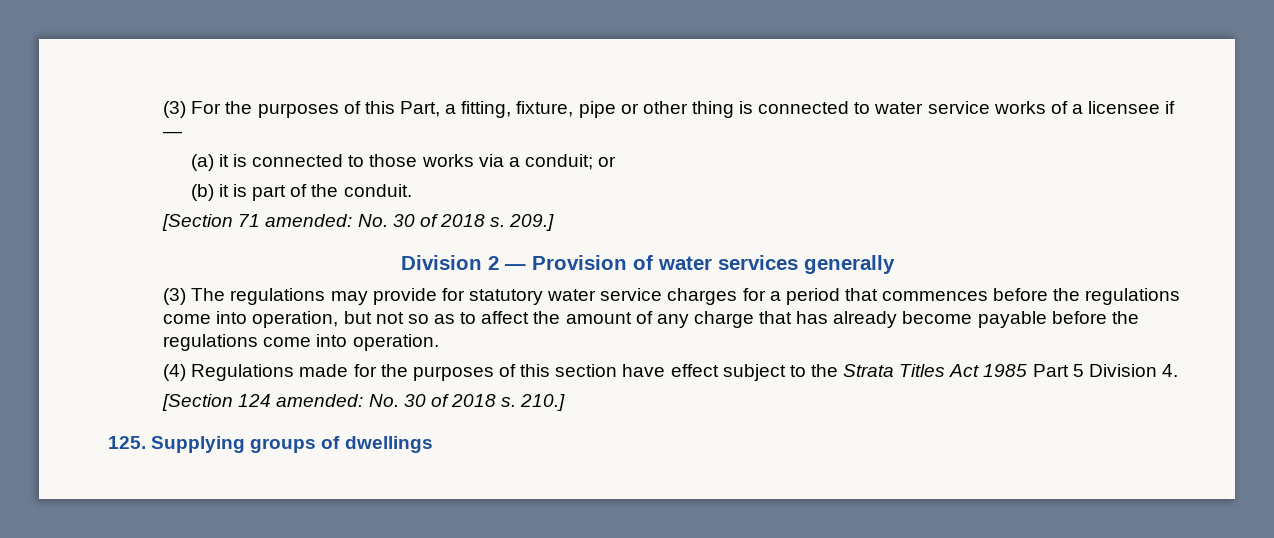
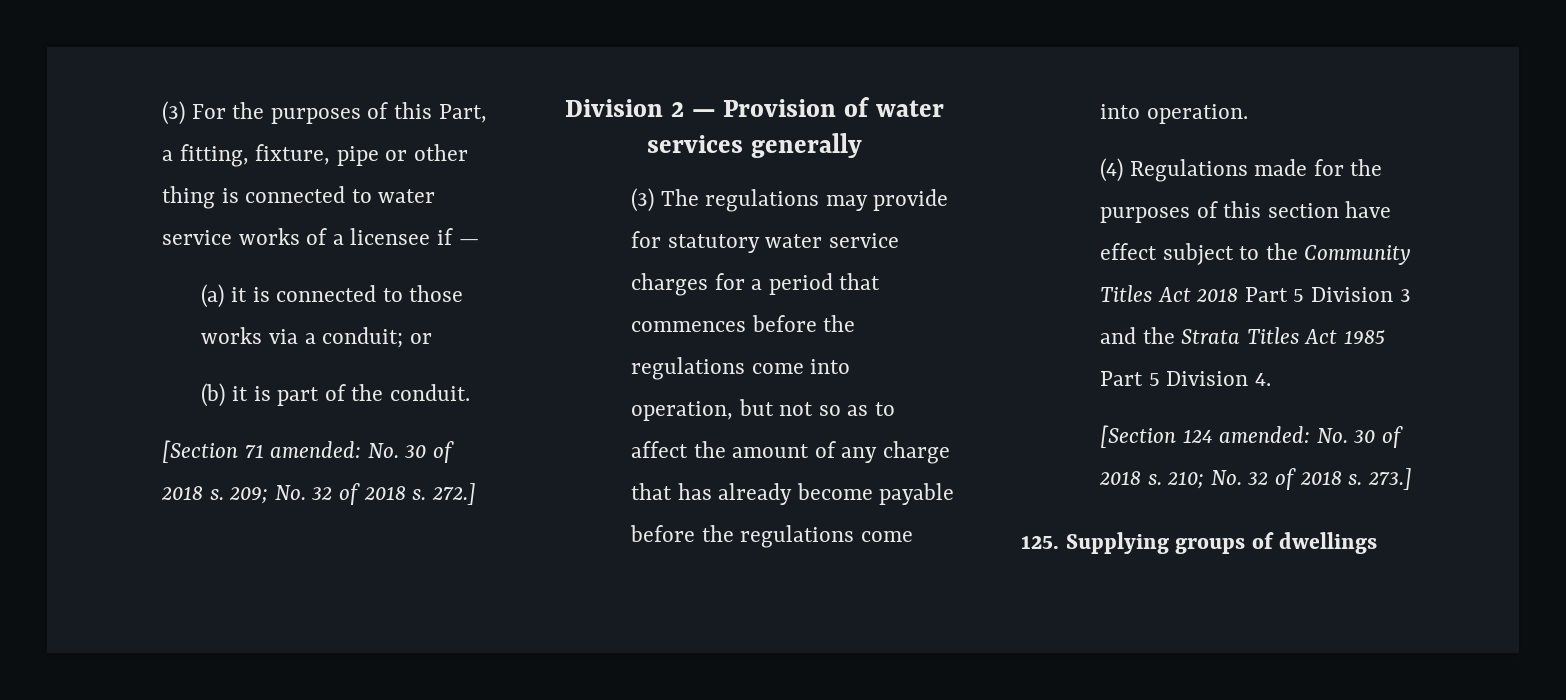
[509,214,555,231] 209.] -> [229,483,476,505] 209; No. 32 of 2018 s. 272.]
(838, 370) none -> [1304,245,1411,265] [1099,285,1411,302] [1099,327,1175,344] Community Titles Act 2018 Part 5 Division 3 and the
[520,394,566,411] 210.] -> [1167,468,1412,490] 210; No. 32 of 2018 s. 273.]

